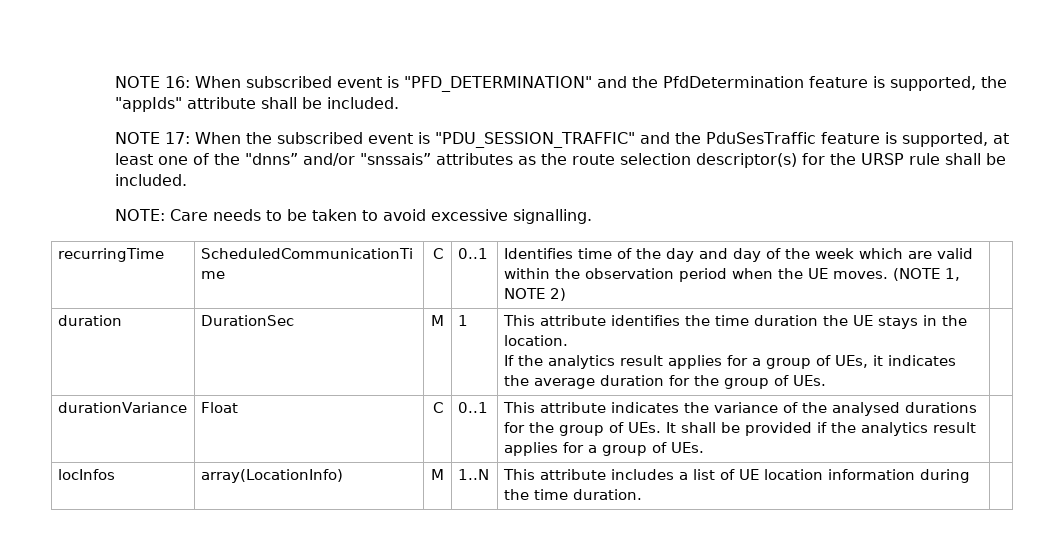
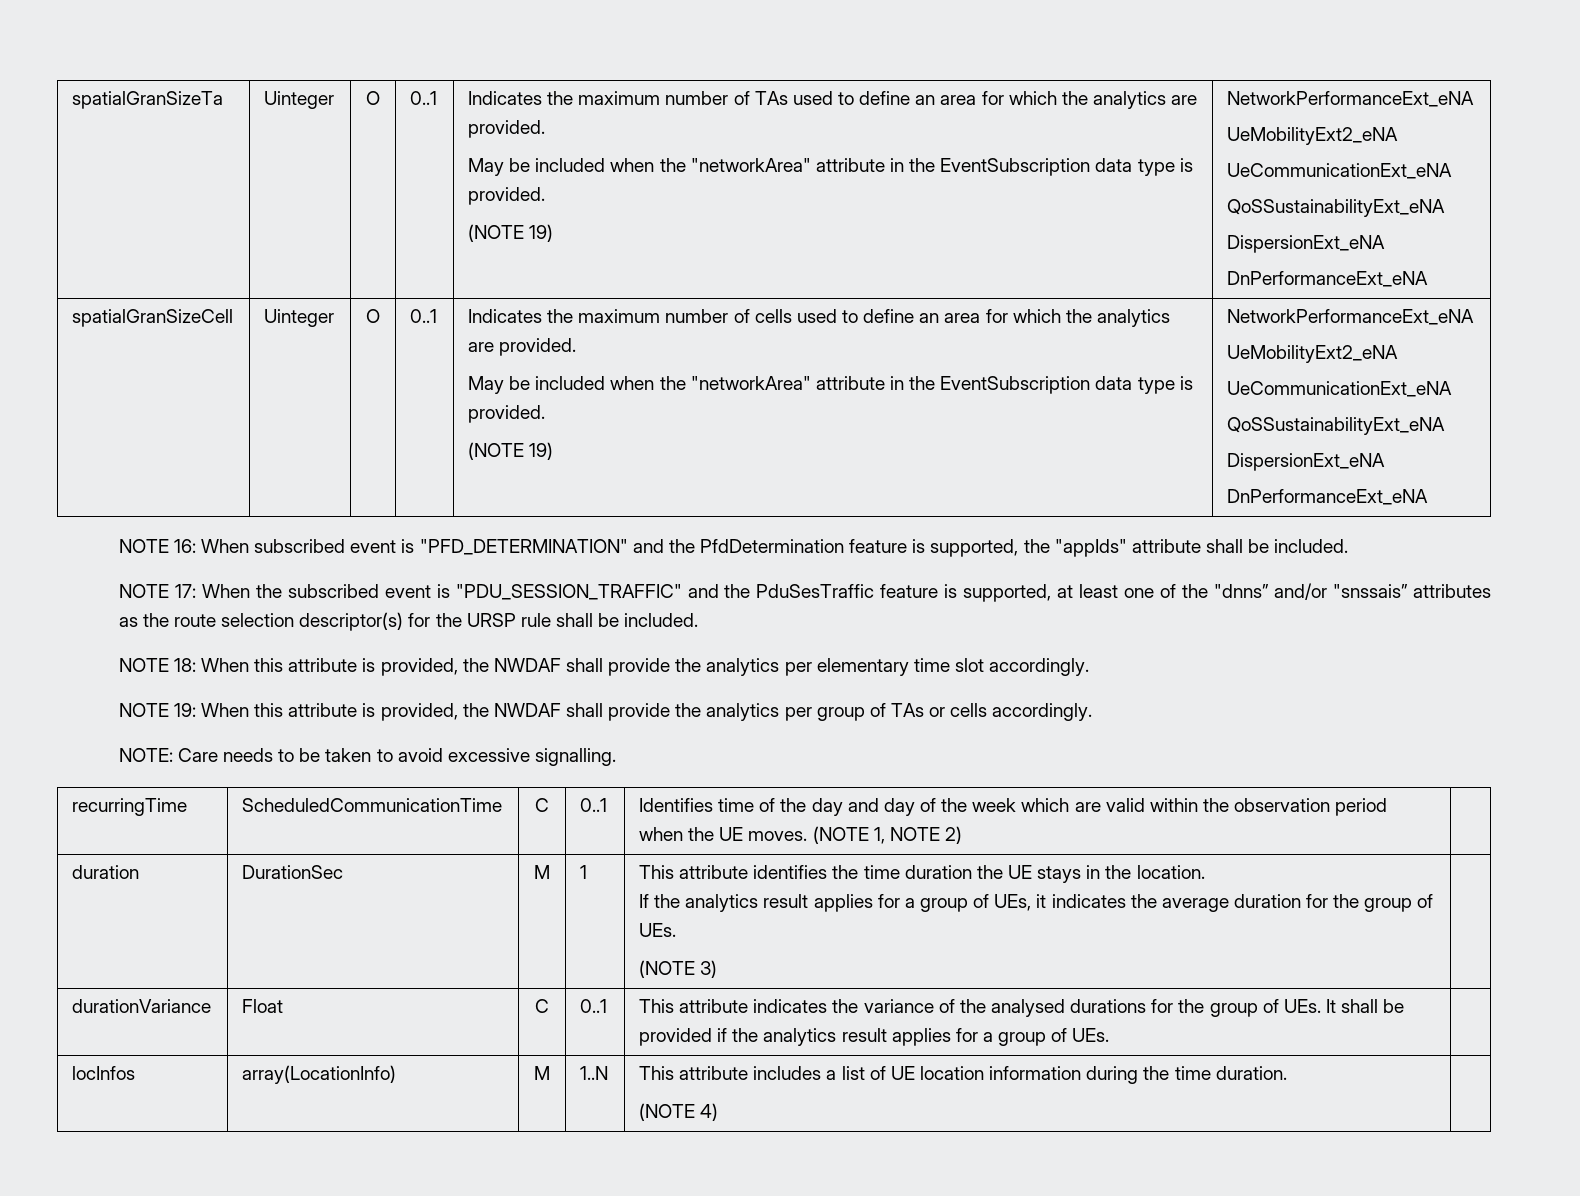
(114, 82) none -> [72,91,224,109] [264,91,335,109] [366,91,380,105] [410,91,438,105] [468,91,1198,109] [468,120,546,138] [468,158,1193,176] [468,187,546,205] [468,224,554,242] [1227,91,1475,107] [1227,127,1399,145] [1227,163,1453,179] [1227,199,1446,217] [1227,235,1386,253] [1227,271,1429,287] [72,309,234,327] [264,309,335,327] [366,309,380,323] [410,309,438,323] [468,309,1170,327] [468,338,577,356] [468,376,1193,394] [468,405,546,423] [468,442,554,460] [1227,309,1475,325] [1227,345,1399,363] [1227,381,1453,397] [1227,417,1446,435] [1227,453,1386,471] [1227,489,1429,505] spatialGranSizeTa | Uinteger | O | 0..1 | Indicates the maximum number of TAs used to define an area for which the analytics are provided. // May be included when the "networkArea" attribute in the EventSubscription data type is provided. // (NOTE 19) | NetworkPerformanceExt_eNA // UeMobilityExt2_eNA // UeCommunicationExt_eNA // QoSSustainabilityExt_eNA // DispersionExt_eNA // DnPerformanceExt_eNA // spatialGranSizeCell | Uinteger | O | 0..1 | Indicates the maximum number of cells used to define an area for which the analytics are provided. // May be included when the "networkArea" attribute in the EventSubscription data type is provided. // (NOTE 19) | NetworkPerformanceExt_eNA // UeMobilityExt2_eNA // UeCommunicationExt_eNA // QoSSustainabilityExt_eNA // DispersionExt_eNA // DnPerformanceExt_eNA //
(187, 180) none -> [118,658,1090,676] [118,703,1093,721] // NOTE 18: When this attribute is provided, the NWDAF shall provide the analytics per elementary time slot accordingly. // NOTE 19: When this attribute is provided, the NWDAF shall provide the analytics per group of TAs or cells accordingly.
(827, 380) none -> [639,960,718,978] // (NOTE 3)
(643, 494) none -> [639,1103,719,1121] // (NOTE 4)

